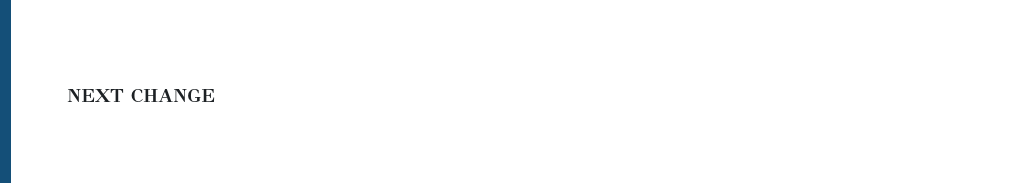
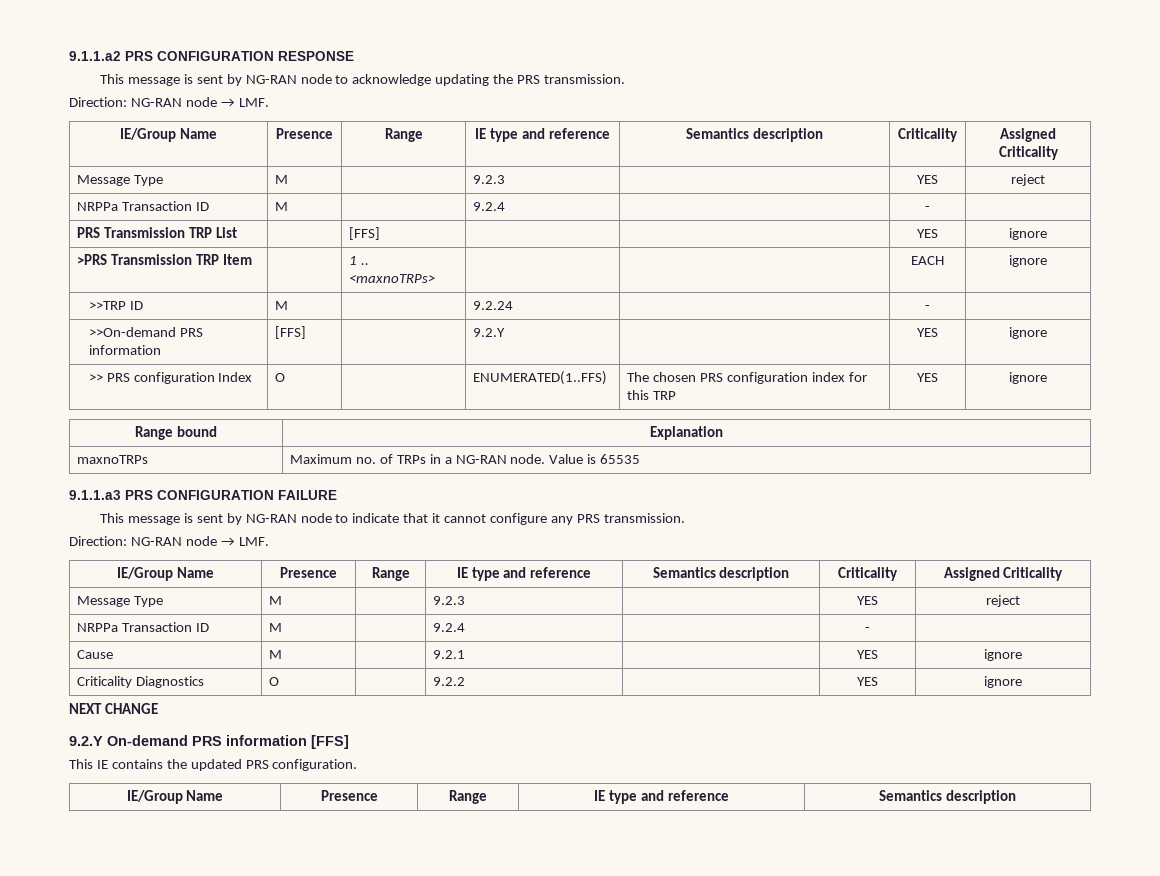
[67,88,215,103] NEXT CHANGE -> [69,51,354,61] [100,74,626,86] [69,97,269,107] [120,128,217,142] [276,128,333,139] [384,128,423,142] [475,128,610,142] [686,128,823,142] [898,128,958,142] [1000,128,1056,142] [998,146,1059,160] [77,175,163,186] [275,175,289,184] [473,175,506,184] [917,175,938,184] [1011,174,1045,186] [77,201,209,211] [275,202,289,211] [473,202,506,211] [925,206,930,211] [77,227,237,238] [349,227,381,240] [917,229,938,238] [1009,228,1047,240] [77,254,252,265] [349,256,369,265] [349,274,436,283] [911,256,944,265] [1009,255,1047,267] [88,301,143,310] [275,301,289,310] [473,301,514,310] [925,305,930,310] [88,327,203,337] [88,345,161,355] [275,326,307,339] [473,328,506,337] [917,328,938,337] [1009,327,1047,339] [88,372,253,384] [275,373,286,382] [473,371,608,385] [627,372,867,384] [627,390,676,400] [917,373,938,382] [1009,372,1047,384] [135,426,217,440] [650,426,723,440] [77,455,149,464] [290,454,641,464] [69,490,337,500] [100,513,685,525] [69,536,269,546] [117,567,214,581] [280,567,337,578] [371,567,410,581] [456,567,592,581] [652,567,790,581] [838,567,898,581] [943,567,1064,581] [77,596,163,607] [269,596,283,605] [433,596,466,605] [857,596,878,605] [986,595,1020,607] [77,622,209,632] [269,623,283,632] [433,623,466,632] [865,627,870,632] [77,650,114,659] [269,650,283,659] [433,650,466,659] [857,650,878,659] [984,649,1022,661] [77,676,204,688] [269,677,280,686] [433,677,466,686] [857,677,878,686] [984,676,1022,688] [69,703,158,714] [69,735,349,749] [69,759,358,771] [126,790,224,804] [320,790,378,801] [449,790,487,804] [594,790,729,804] [879,790,1016,804] 9.1.1.a2 PRS CONFIGURATION RESPONSE // This message is sent by NG-RAN node to acknowledge updating the PRS transmission. // Direction: NG-RAN node → LMF. // IE/Group Name | Presence | Range | IE type and reference | Semantics description | Criticality | Assigned Criticality // Message Type | M | | 9.2.3 | | YES | reject // NRPPa Transaction ID | M | | 9.2.4 | | - | // PRS Transmission TRP List | | [FFS] | | | YES | ignore // >PRS Transmission TRP Item | | 1 .. <maxnoTRPs> | | | EACH | ignore // >>TRP ID | M | | 9.2.24 | | - | // >>On-demand PRS information | [FFS] | | 9.2.Y | | YES | ignore // >> PRS configuration Index | O | | ENUMERATED(1..FFS) | The chosen PRS configuration index for this TRP | YES | ignore // Range bound | Explanation // maxnoTRPs | Maximum no. of TRPs in a NG-RAN node. Value is 65535 // 9.1.1.a3 PRS CONFIGURATION FAILURE // This message is sent by NG-RAN node to indicate that it cannot configure any PRS transmission. // Direction: NG-RAN node → LMF. // IE/Group Name | Presence | Range | IE type and reference | Semantics description | Criticality | Assigned Criticality // Message Type | M | | 9.2.3 | | YES | reject // NRPPa Transaction ID | M | | 9.2.4 | | - | // Cause | M | | 9.2.1 | | YES | ignore // Criticality Diagnostics | O | | 9.2.2 | | YES | ignore // NEXT CHANGE // 9.2.Y On-demand PRS information [FFS] // This IE contains the updated PRS configuration. // IE/Group Name | Presence | Range | IE type and reference | Semantics description

